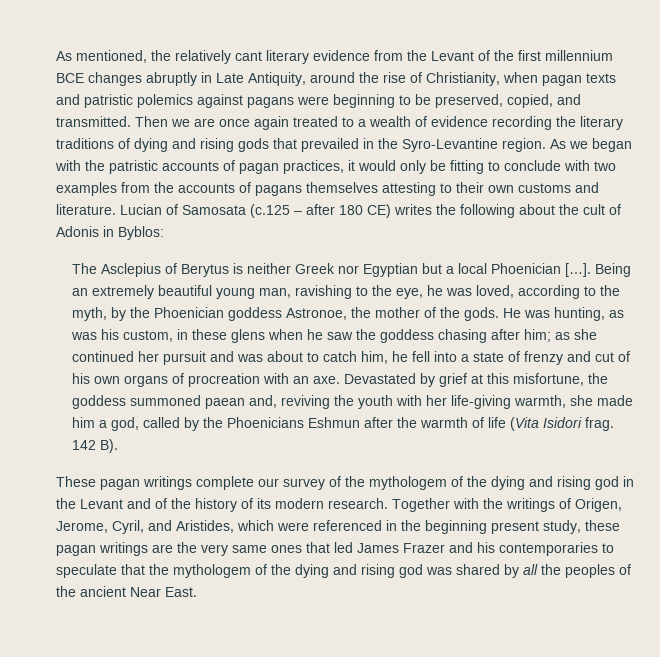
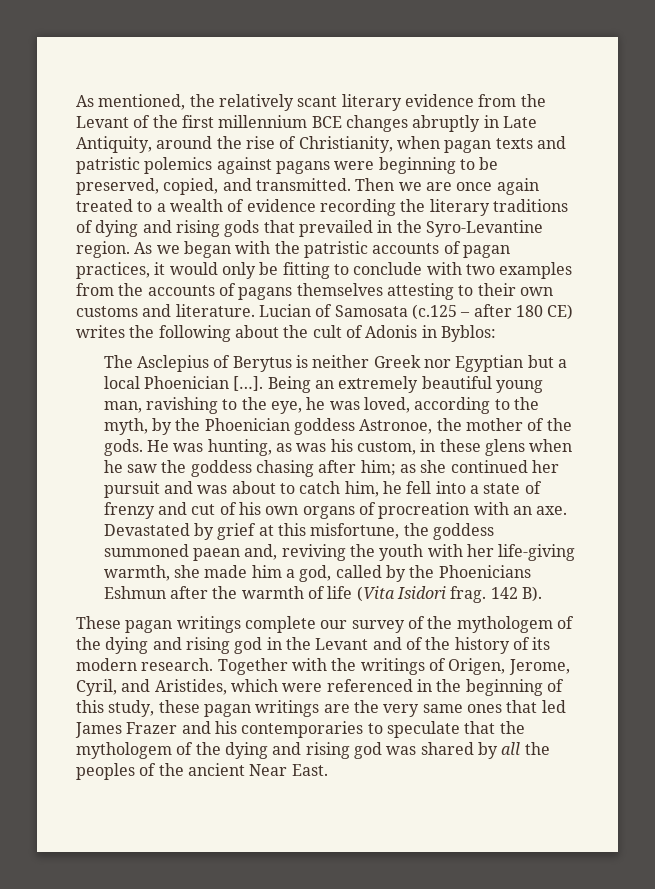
[235,51,262,61] cant -> [297,96,338,107] scant
[491,521,539,534] present -> [546,679,564,692] [76,700,104,713] of this

